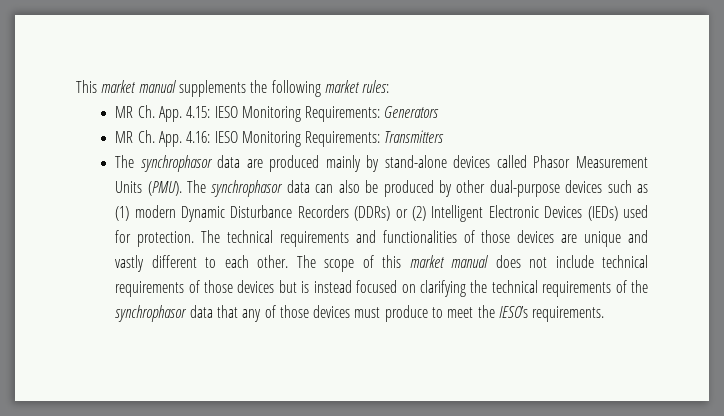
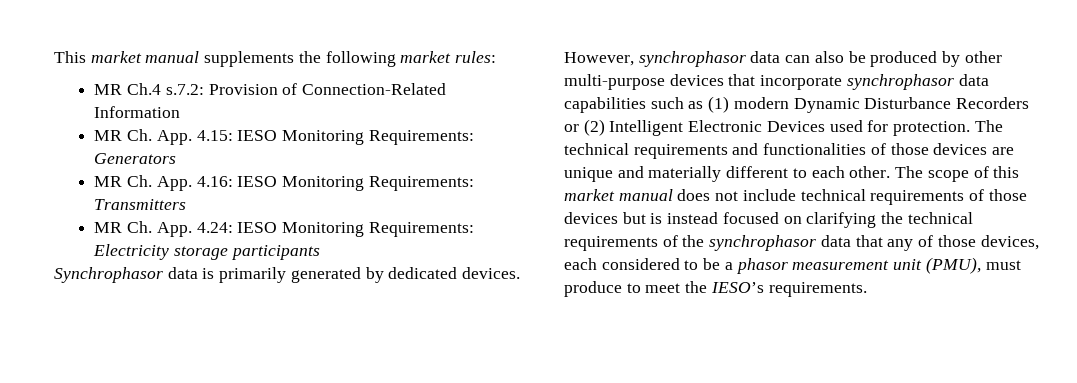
(390, 86) none -> [94,83,446,95] [94,106,181,118] // MR Ch.4 s.7.2: Provision of Connection-Related Information
[115,155,648,172] [115,180,207,196] The synchrophasor data are produced mainly by stand-alone devices called Phasor Measurement Units (PMU). The -> [94,221,474,237] [93,244,320,260] [54,267,521,283] [564,52,634,66] MR Ch. App. 4.24: IESO Monitoring Requirements: Electricity storage participants // Synchrophasor data is primarily generated by dedicated devices. However,
[489,180,603,197] dual-purpose devices -> [564,74,989,90] [564,97,646,113] multi-purpose devices that incorporate synchrophasor data capabilities
[354,206,391,221] (DDRs) -> (1030, 103) none
[587,206,618,221] (IEDs) -> (825, 126) none
[115,255,145,272] vastly -> [648,166,722,182] materially
[313,305,351,318] devices -> [980,235,1039,250] [564,257,981,274] devices, each considered to be a phasor measurement unit (PMU),

